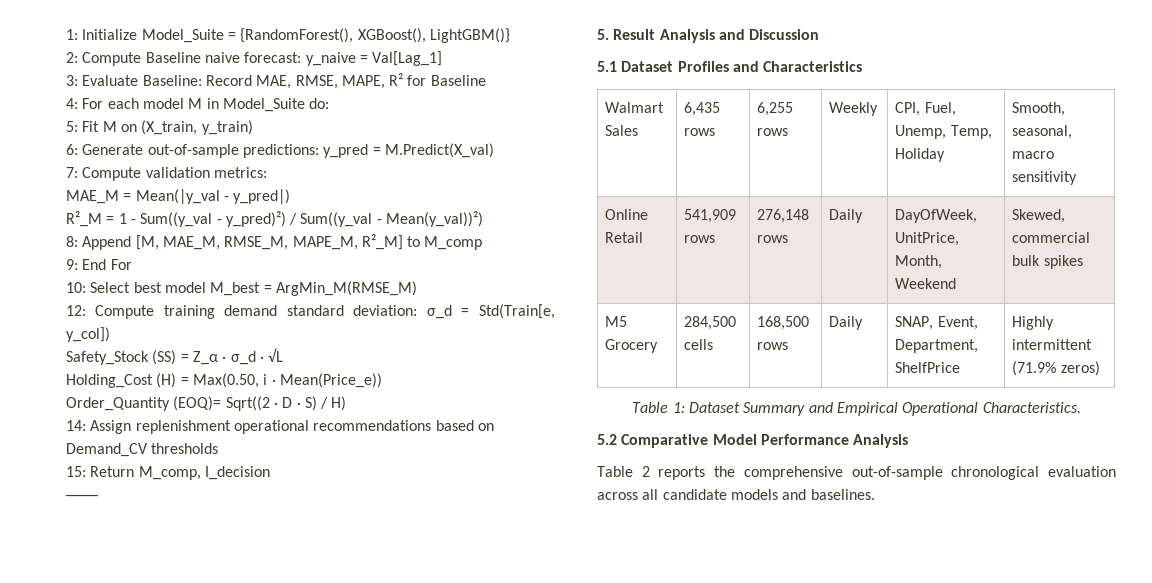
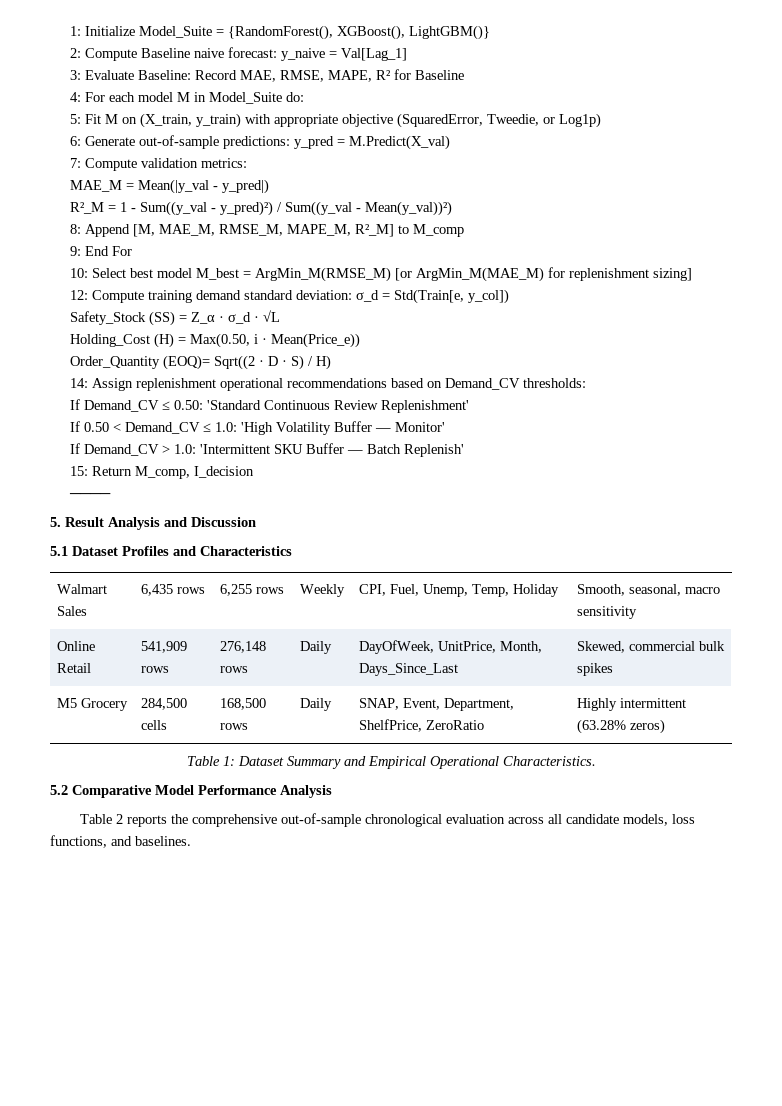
(253, 127) none -> [244,113,601,128] with appropriate objective (SquaredError, Tweedie, or Log1p)
(417, 288) none -> [394,267,692,282] [or ArgMin_M(MAE_M) for replenishment sizing]
[151,443,219,454] thresholds -> [522,378,586,388] [69,399,469,413] [69,421,445,435] [69,443,464,457] thresholds: // If Demand_CV ≤ 0.50: 'Standard Continuous Review Replenishment' // If 0.50 < Demand_CV ≤ 1.0: 'High Volatility Buffer — Monitor' // If Demand_CV > 1.0: 'Intermittent SKU Buffer — Batch Replenish'
[895,278,957,289] Weekend -> [359,663,459,676] Days_Since_Last
[895,362,961,373] ShelfPrice -> [359,719,485,732] ShelfPrice, ZeroRatio
[1012,361,1057,376] (71.9% -> [577,719,627,734] (63.28%
[730,489,778,500] models -> [623,814,696,826] [50,835,107,848] models, loss functions,

